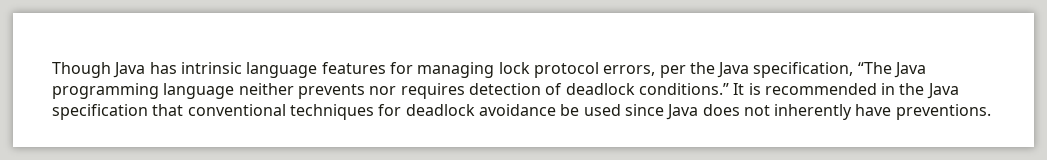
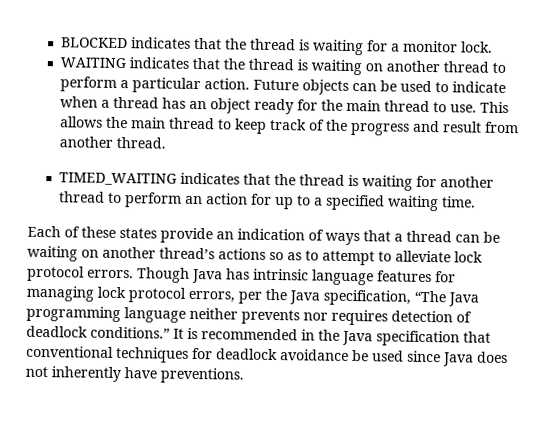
(52, 70) none -> [60,37,493,56] [59,57,506,76] [59,76,506,95] [59,96,509,115] [59,116,519,136] [58,136,166,149] [58,172,494,191] [58,191,476,212] [27,225,500,246] [27,245,483,266] [27,265,134,282] BLOCKED indicates that the thread is waiting for a monitor lock. // WAITING indicates that the thread is waiting on another thread to perform a particular action. Future objects can be used to indicate when a thread has an object ready for the main thread to use. This allows the main thread to keep track of the progress and result from another thread. // TIMED_WAITING indicates that the thread is waiting for another thread to perform an action for up to a specified waiting time. // Each of these states provide an indication of ways that a thread can be waiting on another thread’s actions so as to attempt to alleviate lock protocol errors.

